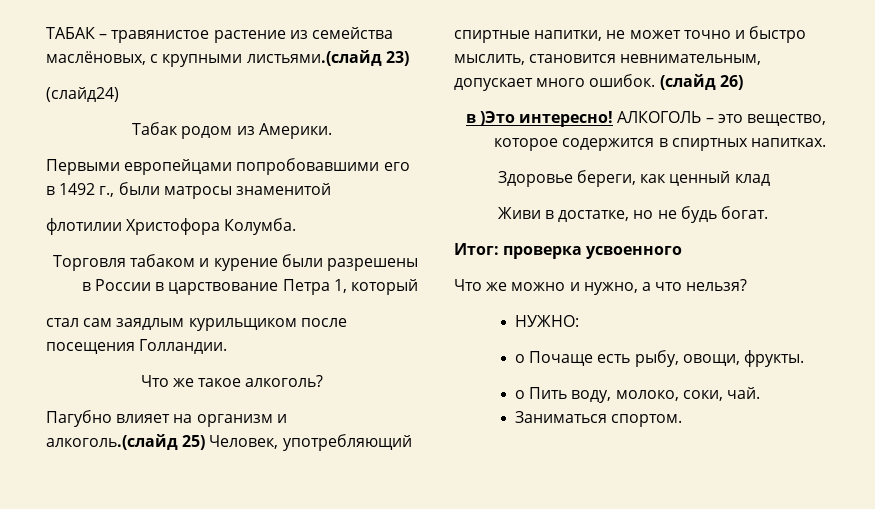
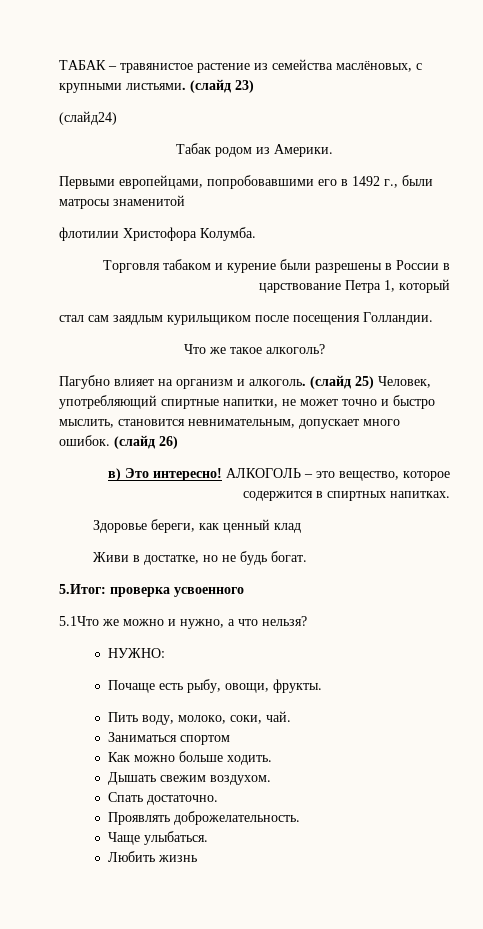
[246,50,382,66] листьями.(слайд -> [126,79,231,93] листьями. (слайд
[124,159,233,175] европейцами -> [119,175,203,189] европейцами,
[46,434,178,450] алкоголь.(слайд -> [249,375,351,389] алкоголь. (слайд
[465,111,516,126] в )Это -> [108,468,149,481] в) Это
[454,243,499,255] Итог: -> [59,584,106,594] 5.Итог:
[454,279,482,291] Что -> [59,616,99,626] 5.1Что
[514,354,525,363] o -> (165, 653) none
[514,390,525,399] o -> (322, 686) none
[611,414,683,427] спортом. -> [179,735,230,745] [107,751,272,765] [107,772,271,785] [107,792,218,805] [107,811,300,825] [107,831,208,845] [107,851,197,862] спортом // Как можно больше ходить. // Дышать свежим воздухом. // Спать достаточно. // Проявлять доброжелательность. // Чаще улыбаться. // Любить жизнь

